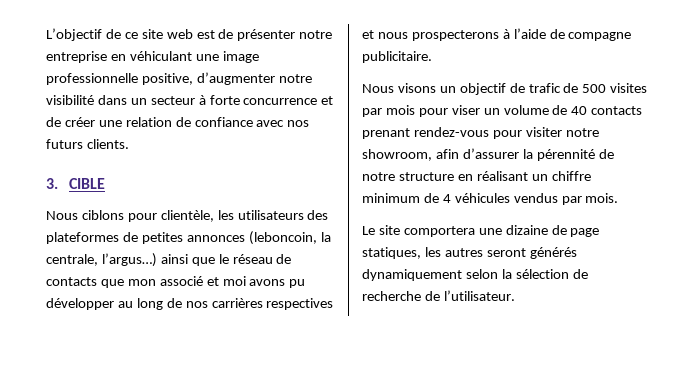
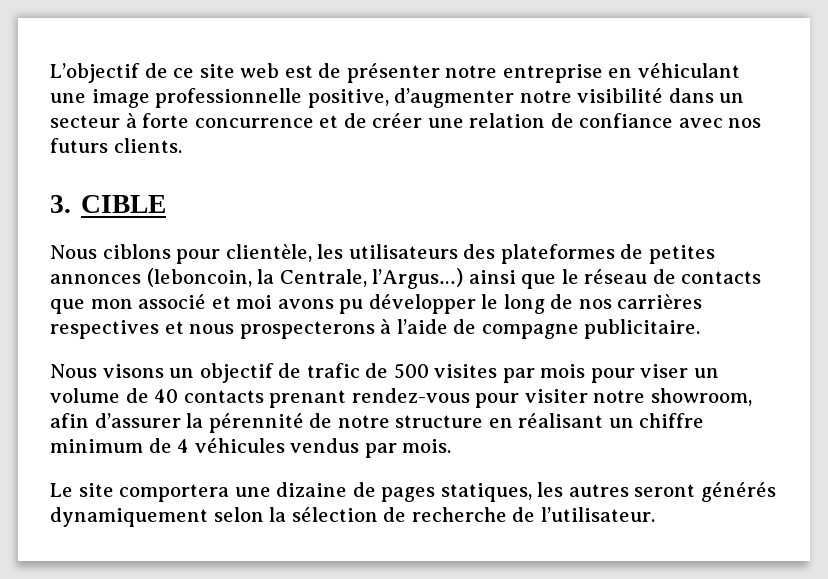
[46,253,157,267] centrale, l’argus…) -> [279,268,464,289] Centrale, l’Argus…)
[117,301,133,308] au -> [481,294,499,309] le
[570,228,600,237] page -> [381,487,436,502] pages

